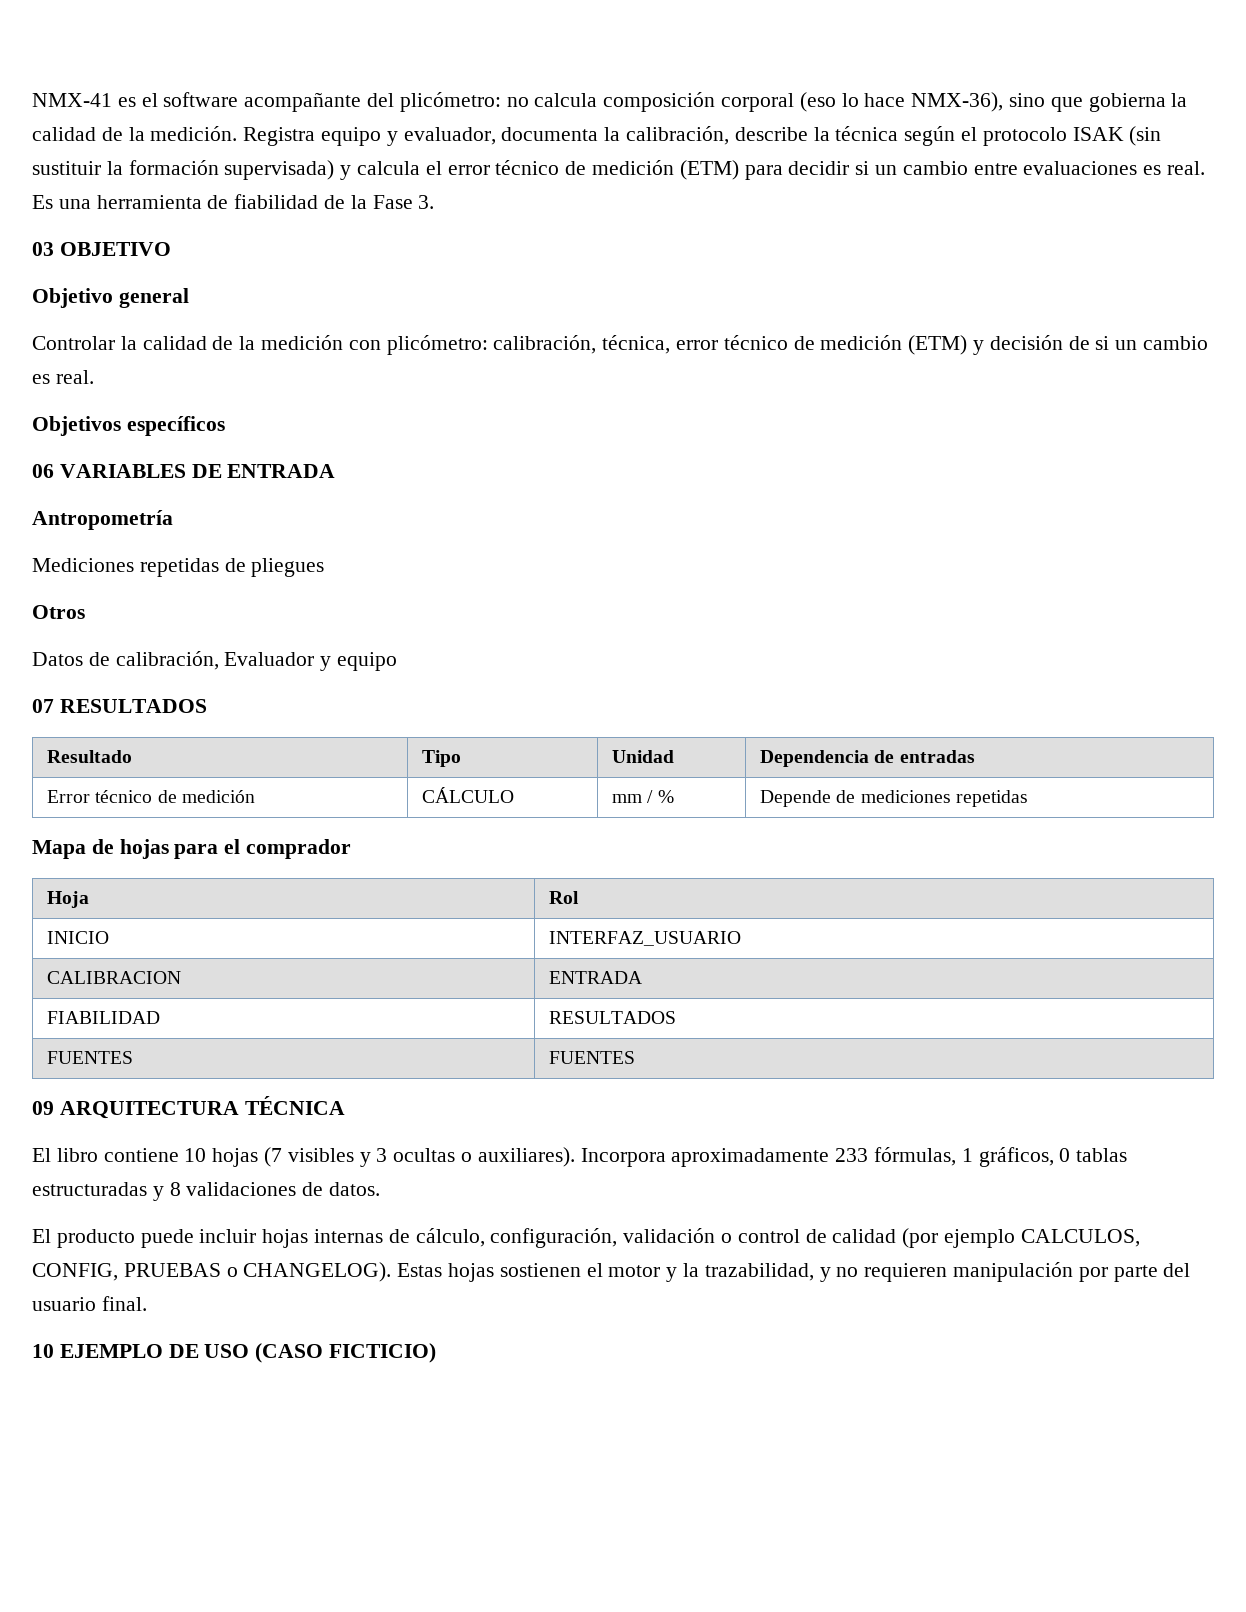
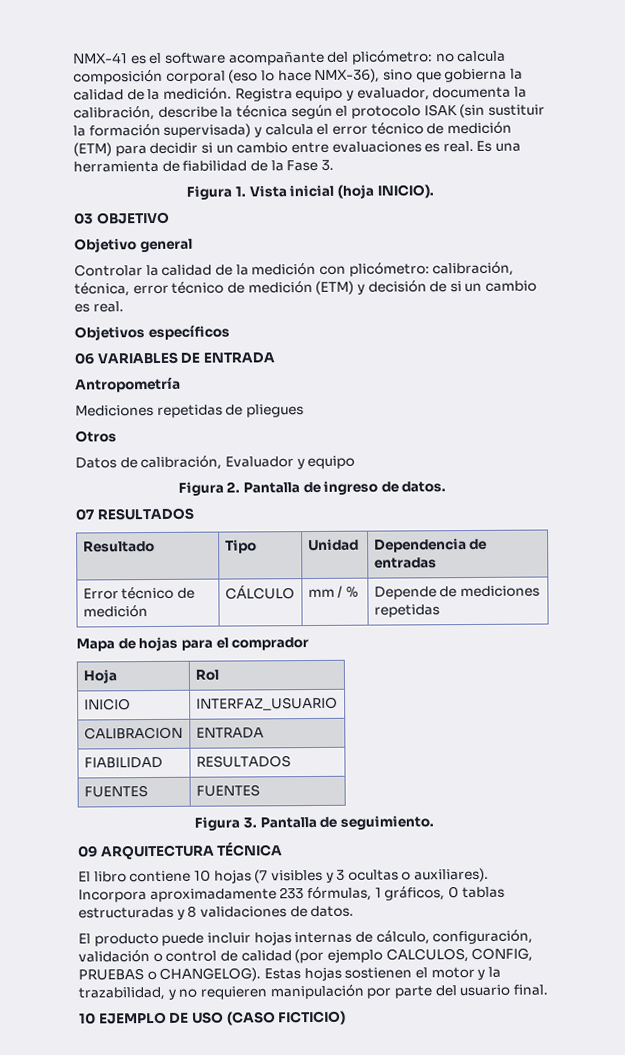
(435, 202) none -> [186,184,434,200] // Figura 1. Vista inicial (hoja INICIO).
(398, 661) none -> [177,480,447,496] // Figura 2. Pantalla de ingreso de datos.
(636, 1057) none -> [194,815,434,831] // Figura 3. Pantalla de seguimiento.

